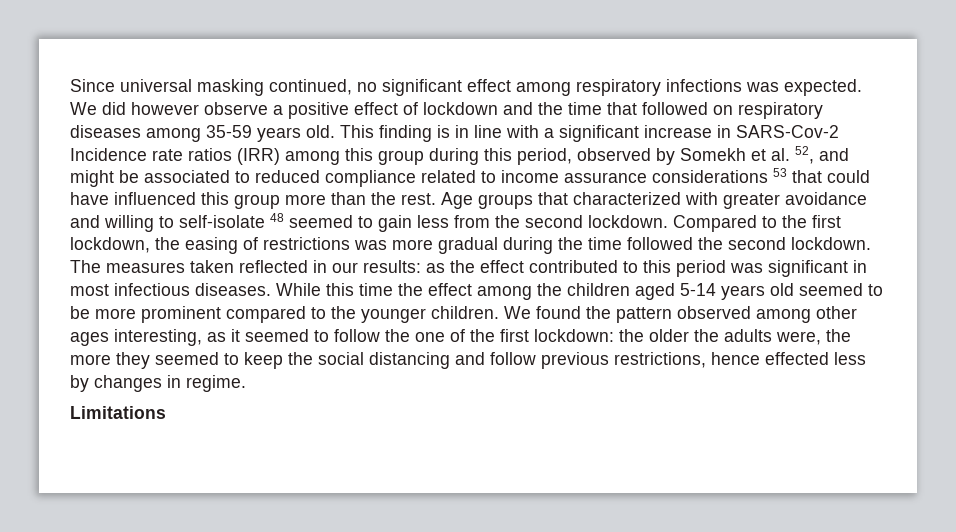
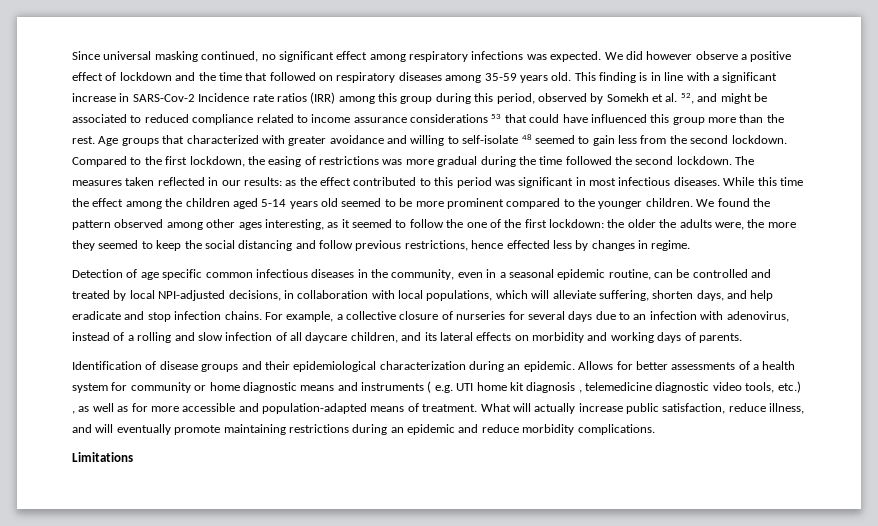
(246, 383) none -> [72,269,772,280] [72,290,774,301] [72,311,789,322] [72,332,742,343] [72,361,796,372] [72,381,801,393] [72,403,805,414] [72,424,655,435] // Detection of age specific common infectious diseases in the community, even in a seasonal epidemic routine, can be controlled and treated by local NPI-adjusted decisions, in collaboration with local populations, which will alleviate suffering, shorten days, and help eradicate and stop infection chains. For example, a collective closure of nurseries for several days due to an infection with adenovirus, instead of a rolling and slow infection of all daycare children, and its lateral effects on morbidity and working days of parents. // Identification of disease groups and their epidemiological characterization during an epidemic. Allows for better assessments of a health system for community or home diagnostic means and instruments ( e.g. UTI home kit diagnosis , telemedicine diagnostic video tools, etc.) , as well as for more accessible and population-adapted means of treatment. What will actually increase public satisfaction, reduce illness, and will eventually promote maintaining restrictions during an epidemic and reduce morbidity complications.

